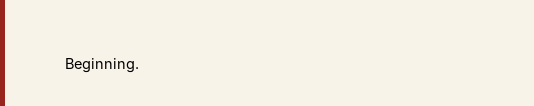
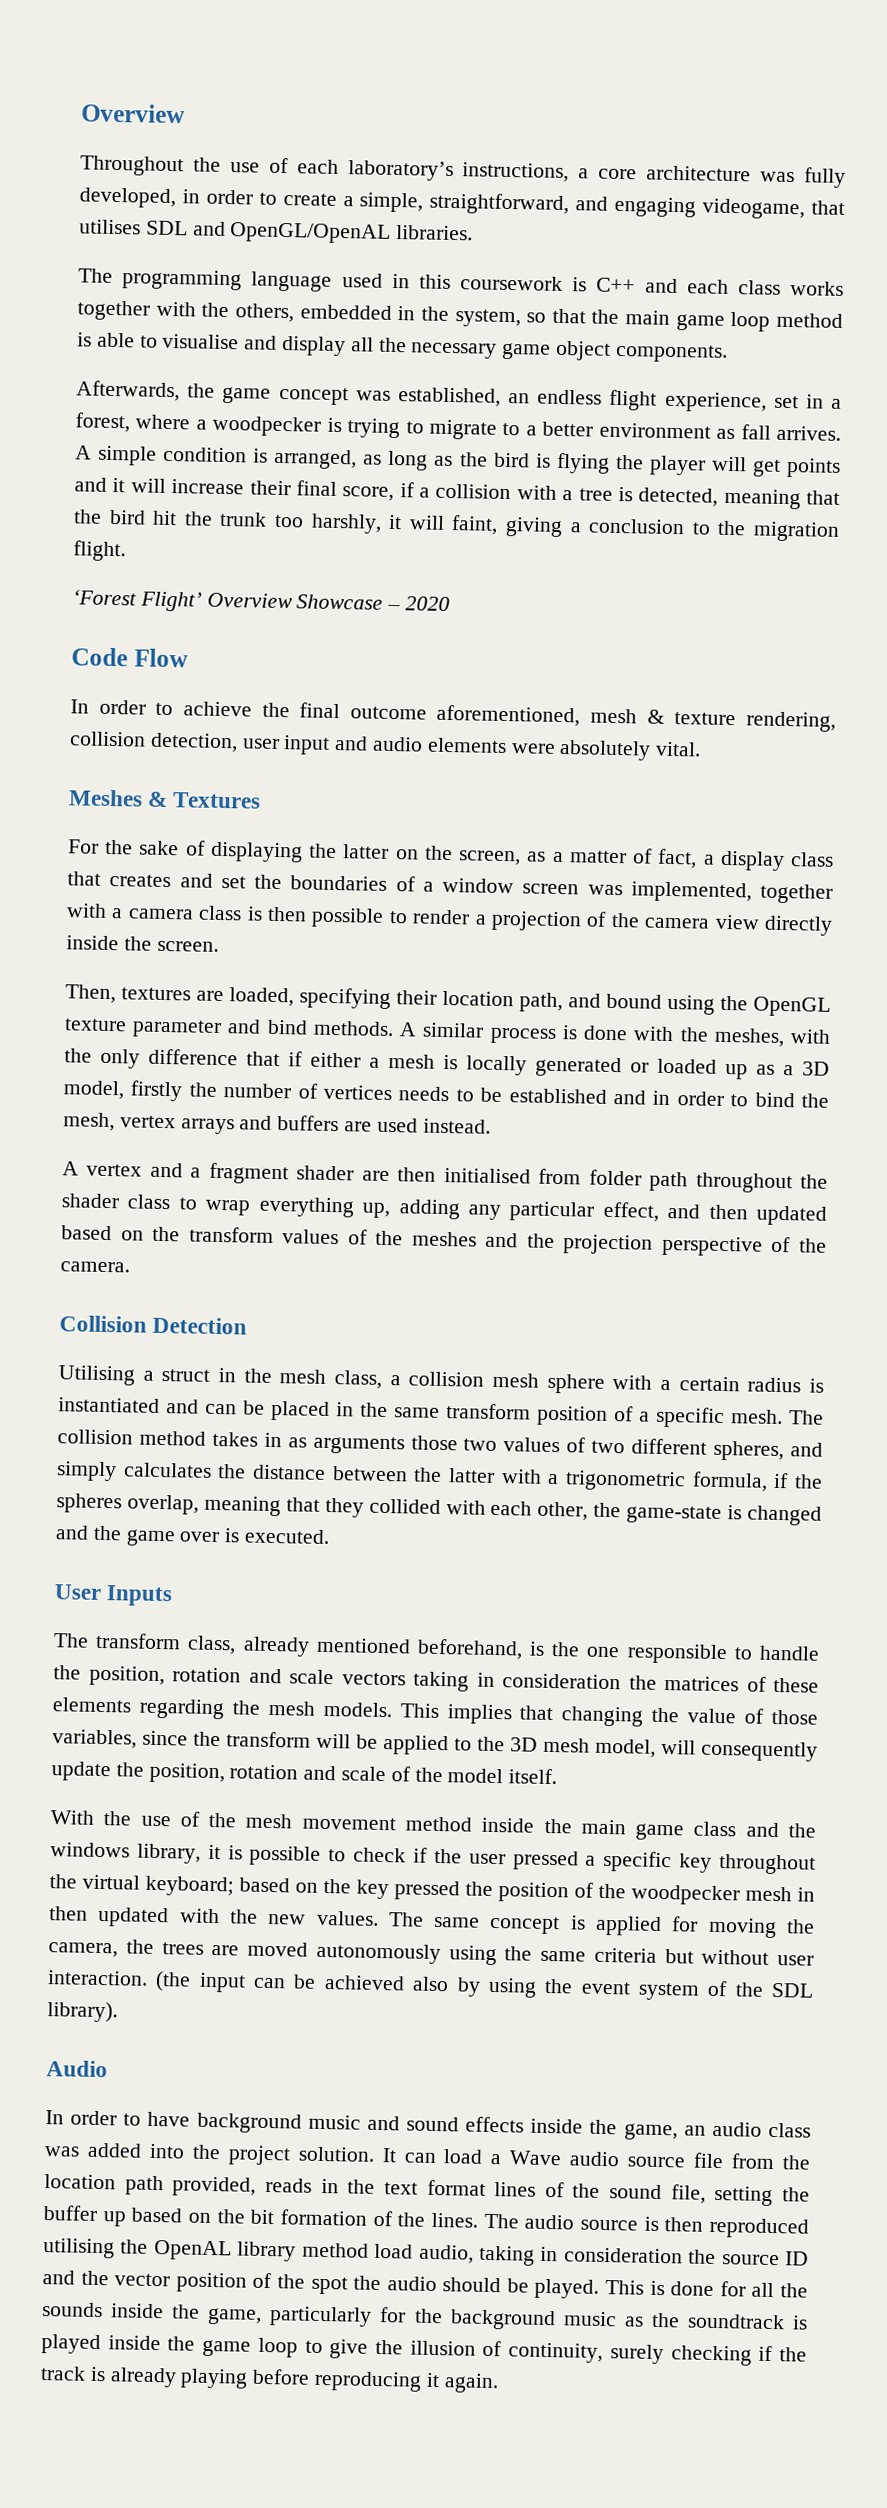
[65,58,139,73] Beginning. -> [81,103,185,124] [80,155,846,188] [79,187,845,220] [79,219,474,244] [78,268,844,296] [77,300,843,332] [77,332,728,363] [76,380,842,413] [75,412,842,441] [75,445,841,478] [74,477,840,510] [73,509,841,542] [73,540,126,562] [72,589,451,612] [71,647,188,668] [70,699,836,732] [69,731,702,761] [68,789,262,809] [68,839,835,871] [67,871,833,904] [66,903,833,936] [66,935,219,952] [65,984,831,1017] [64,1018,832,1048] [64,1048,830,1080] [63,1080,829,1108] [63,1112,491,1135] [62,1161,828,1194] [61,1193,827,1226] [61,1225,828,1257] [60,1261,130,1273] [59,1315,248,1335] [58,1365,824,1394] [58,1397,824,1429] [57,1429,823,1462] [56,1461,823,1492] [56,1493,822,1526] [55,1525,331,1547] [54,1584,174,1607] [53,1632,820,1665] [53,1665,819,1693] [52,1697,818,1727] [52,1729,818,1762] [51,1761,558,1785] [50,1810,817,1841] [50,1842,816,1875] [49,1874,815,1906] [49,1906,815,1939] [48,1939,814,1966] [47,1970,814,2001] [47,2001,118,2023] [46,2060,108,2078] [45,2110,811,2141] [44,2142,811,2170] [44,2174,810,2207] [43,2205,809,2239] [43,2238,809,2266] [42,2270,808,2299] [42,2302,809,2331] [41,2334,807,2366] [40,2366,499,2394] Overview // Throughout the use of each laboratory’s instructions, a core architecture was fully developed, in order to create a simple, straightforward, and engaging videogame, that utilises SDL and OpenGL/OpenAL libraries. // The programming language used in this coursework is C++ and each class works together with the others, embedded in the system, so that the main game loop method is able to visualise and display all the necessary game object components. // Afterwards, the game concept was established, an endless flight experience, set in a forest, where a woodpecker is trying to migrate to a better environment as fall arrives. A simple condition is arranged, as long as the bird is flying the player will get points and it will increase their final score, if a collision with a tree is detected, meaning that the bird hit the trunk too harshly, it will faint, giving a conclusion to the migration flight. // ‘Forest Flight’ Overview Showcase – 2020 // Code Flow // In order to achieve the final outcome aforementioned, mesh & texture rendering, collision detection, user input and audio elements were absolutely vital. // Meshes & Textures // For the sake of displaying the latter on the screen, as a matter of fact, a display class that creates and set the boundaries of a window screen was implemented, together with a camera class is then possible to render a projection of the camera view directly inside the screen. // Then, textures are loaded, specifying their location path, and bound using the OpenGL texture parameter and bind methods. A similar process is done with the meshes, with the only difference that if either a mesh is locally generated or loaded up as a 3D model, firstly the number of vertices needs to be established and in order to bind the mesh, vertex arrays and buffers are used instead. // A vertex and a fragment shader are then initialised from folder path throughout the shader class to wrap everything up, adding any particular effect, and then updated based on the transform values of the meshes and the projection perspective of the camera. // Collision Detection // Utilising a struct in the mesh class, a collision mesh sphere with a certain radius is instantiated and can be placed in the same transform position of a specific mesh. The collision method takes in as arguments those two values of two different spheres, and simply calculates the distance between the latter with a trigonometric formula, if the spheres overlap, meaning that they collided with each other, the game-state is changed and the game over is executed. // User Inputs // The transform class, already mentioned beforehand, is the one responsible to handle the position, rotation and scale vectors taking in consideration the matrices of these elements regarding the mesh models. This implies that changing the value of those variables, since the transform will be applied to the 3D mesh model, will consequently update the position, rotation and scale of the model itself. // With the use of the mesh movement method inside the main game class and the windows library, it is possible to check if the user pressed a specific key throughout the virtual keyboard; based on the key pressed the position of the woodpecker mesh in then updated with the new values. The same concept is applied for moving the camera, the trees are moved autonomously using the same criteria but without user interaction. (the input can be achieved also by using the event system of the SDL library). // Audio // In order to have background music and sound effects inside the game, an audio class was added into the project solution. It can load a Wave audio source file from the location path provided, reads in the text format lines of the sound file, setting the buffer up based on the bit formation of the lines. The audio source is then reproduced utilising the OpenAL library method load audio, taking in consideration the source ID and the vector position of the spot the audio should be played. This is done for all the sounds inside the game, particularly for the background music as the soundtrack is played inside the game loop to give the illusion of continuity, surely checking if the track is already playing before reproducing it again.

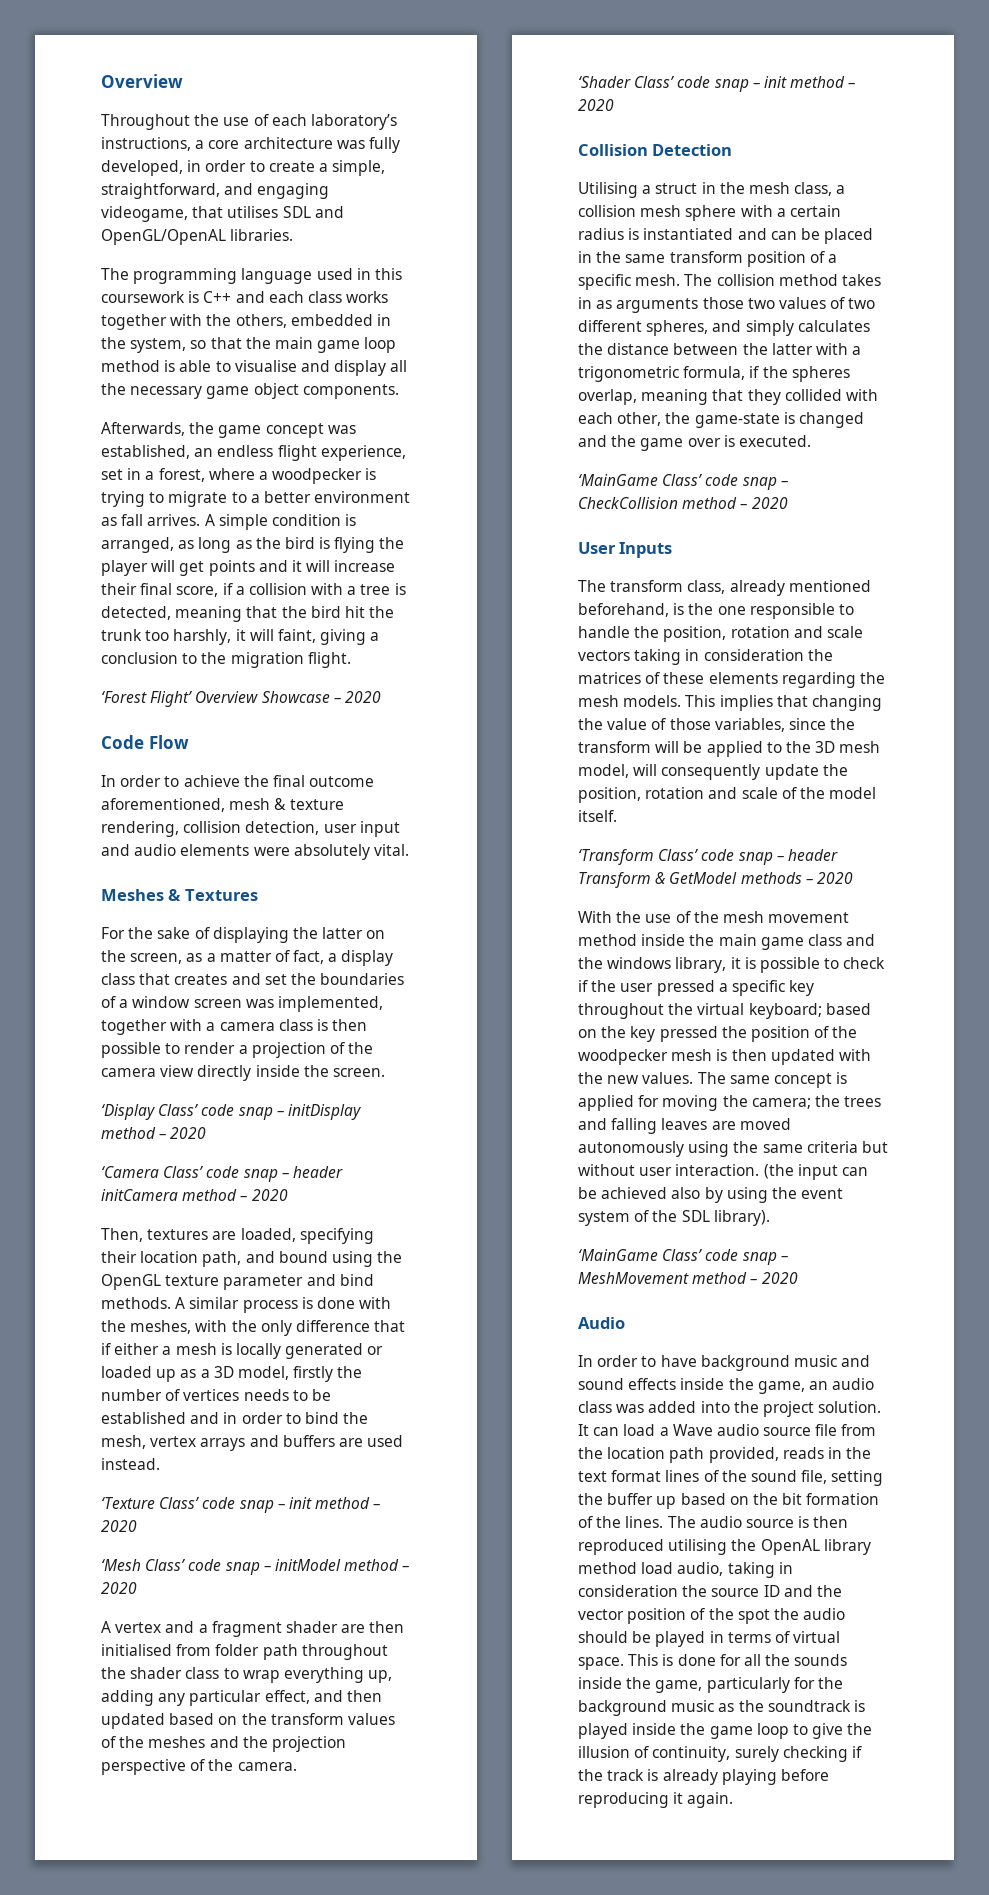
(219, 946) none -> [101,1104,361,1120] [101,1127,207,1139] [101,1166,343,1182] [101,1189,288,1201] // ‘Display Class’ code snap – initDisplay method – 2020 // ‘Camera Class’ code snap – header initCamera method – 2020
(491, 1126) none -> [101,1497,381,1513] [101,1520,137,1532] [101,1559,410,1575] [101,1582,137,1594] // ‘Texture Class’ code snap – init method – 2020 // ‘Mesh Class’ code snap – initModel method – 2020
(130, 1267) none -> [578,76,856,92] [578,99,614,111] // ‘Shader Class’ code snap – init method – 2020
(331, 1536) none -> [578,474,788,490] [578,497,788,509] // ‘MainGame Class’ code snap – CheckCollision method – 2020
(558, 1776) none -> [578,849,838,865] [578,872,853,888] // ‘Transform Class’ code snap – header Transform & GetModel methods – 2020
[797,1887,815,1902] in -> [716,1049,728,1061] is
[48,1942,118,1958] camera, -> [751,1098,811,1109] camera;
(204, 1948) none -> [578,1118,708,1134] and falling leaves
(118, 2012) none -> [578,1249,788,1265] [578,1272,798,1284] // ‘MainGame Class’ code snap – MeshMovement method – 2020
[534,2278,600,2299] played. -> [655,1631,841,1647] [578,1657,624,1670] played in terms of virtual space.

